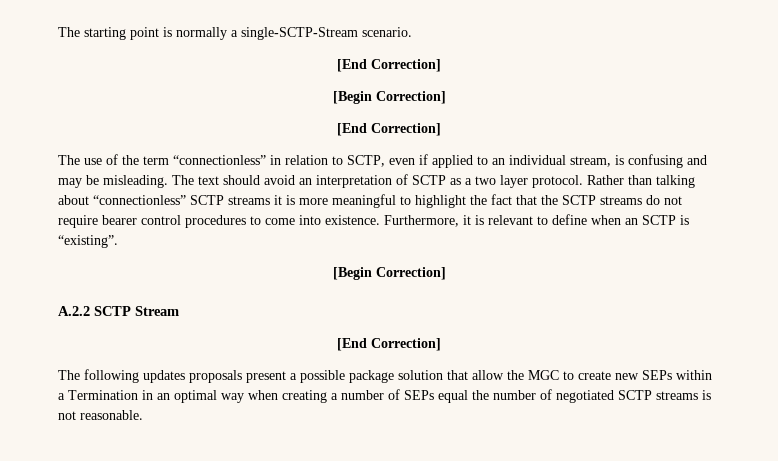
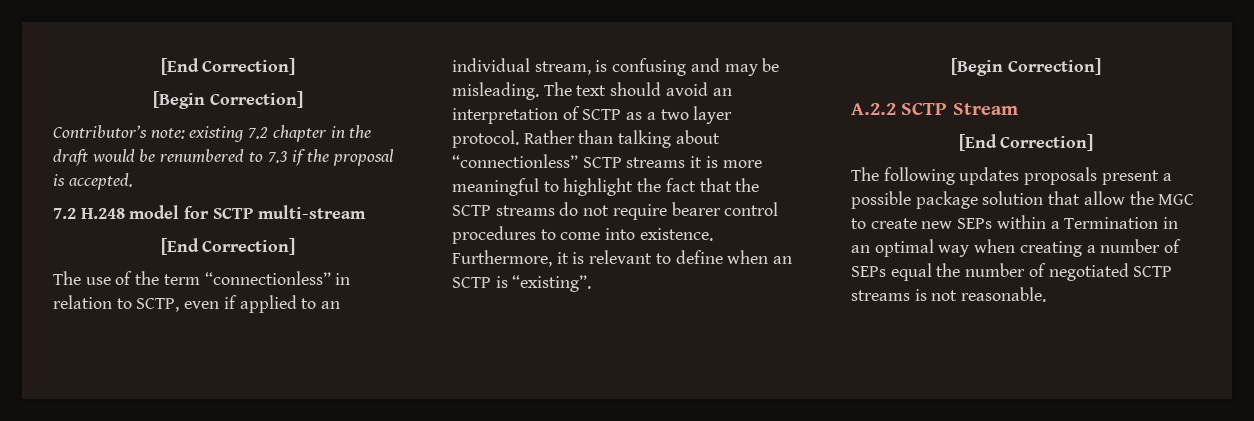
[58,27,412,40] [337,59,441,72] [332,91,446,104] The starting point is normally a single-SCTP-Stream scenario. // [End Correction] // [Begin Correction] -> [160,58,296,75] [153,91,303,109] [53,125,372,142] [53,149,394,166] [53,173,133,190] [53,205,366,219] [End Correction] // [Begin Correction] // Contributor’s note: existing 7.2 chapter in the draft would be renumbered to 7.3 if the proposal is accepted. // 7.2 H.248 model for SCTP multi-stream

